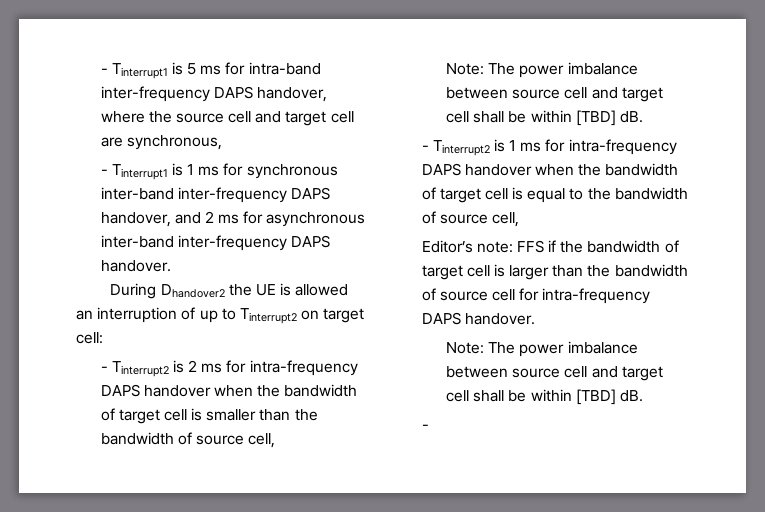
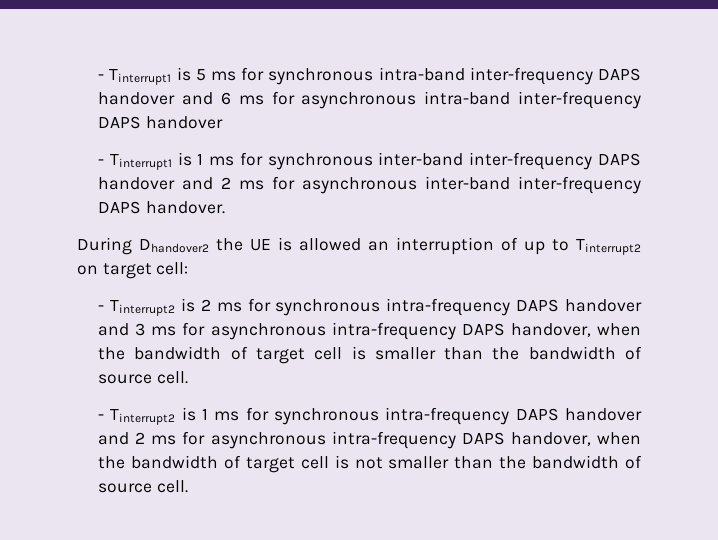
[248,62,321,75] [100,86,327,102] [100,111,354,126] [100,135,222,150] intra-band inter-frequency DAPS handover, where the source cell and target cell are synchronous, -> [268,67,641,85] [98,91,641,109] [98,116,223,129] synchronous intra-band inter-frequency DAPS handover and 6 ms for asynchronous intra-band inter-frequency DAPS handover
[100,212,171,227] handover, -> [98,177,176,190] handover
[249,360,358,376] [100,384,211,397] intra-frequency DAPS handover -> [275,298,642,316] [98,322,591,340] synchronous intra-frequency DAPS handover and 3 ms for asynchronous intra-frequency DAPS handover,
[248,433,276,448] [446,62,638,78] [446,87,663,102] [446,110,644,126] cell, // Note: The power imbalance between source cell and target cell shall be within [TBD] dB. -> [156,371,188,384] cell.
[568,139,677,155] [421,163,679,176] [421,187,688,203] [421,211,519,227] [421,240,679,253] [421,264,688,280] [421,288,651,304] [421,312,535,325] [446,341,638,357] [446,366,663,381] [446,389,644,405] [421,424,429,430] intra-frequency DAPS handover when the bandwidth of target cell is equal to the bandwidth of source cell, // Editor’s note: FFS if the bandwidth of target cell is larger than the bandwidth of source cell for intra-frequency DAPS handover. // Note: The power imbalance between source cell and target cell shall be within [TBD] dB. // - -> [274,407,642,425] [98,431,642,449] [98,455,642,473] [98,480,188,493] synchronous intra-frequency DAPS handover and 2 ms for asynchronous intra-frequency DAPS handover, when the bandwidth of target cell is not smaller than the bandwidth of source cell.

